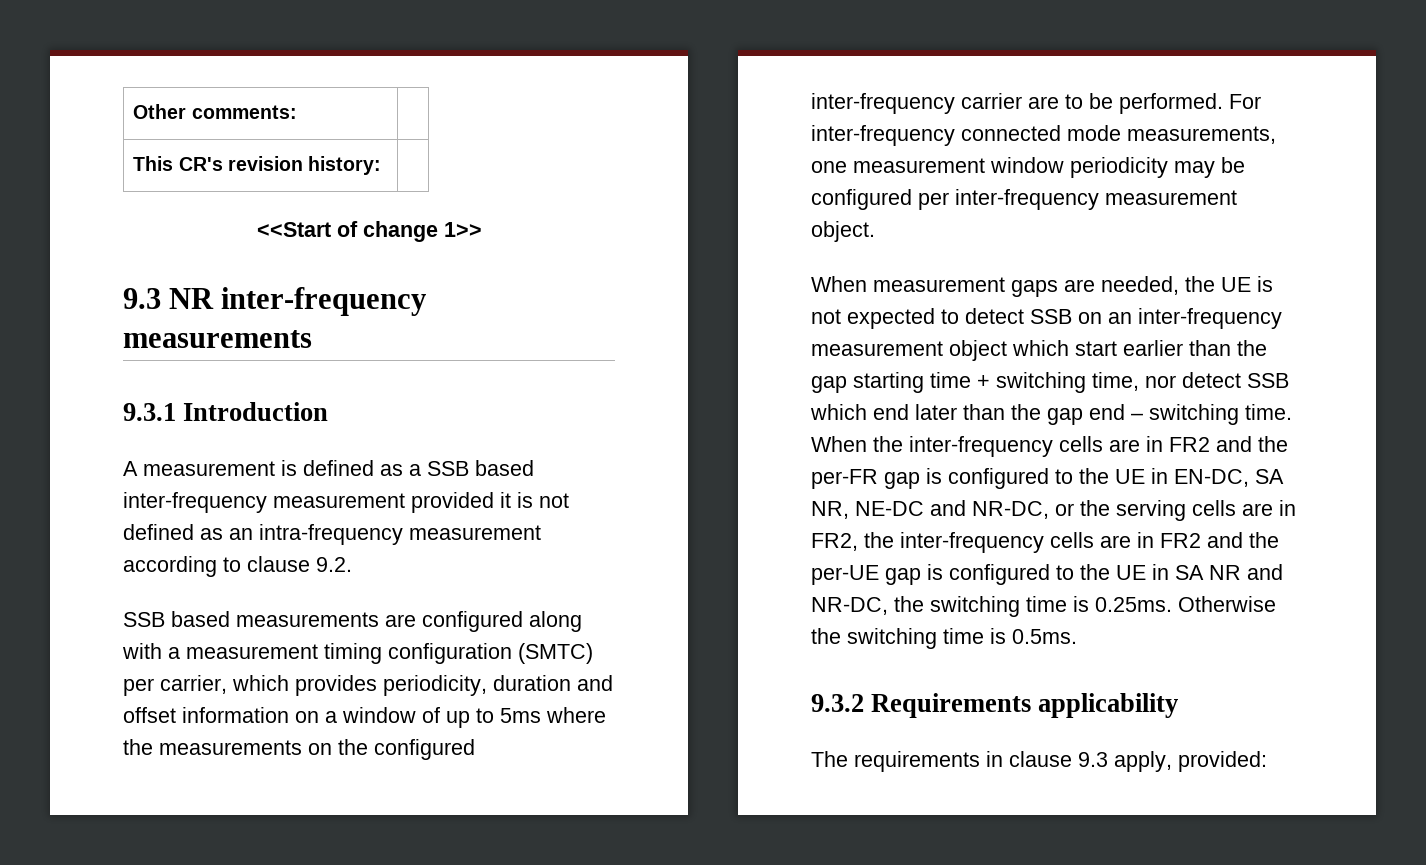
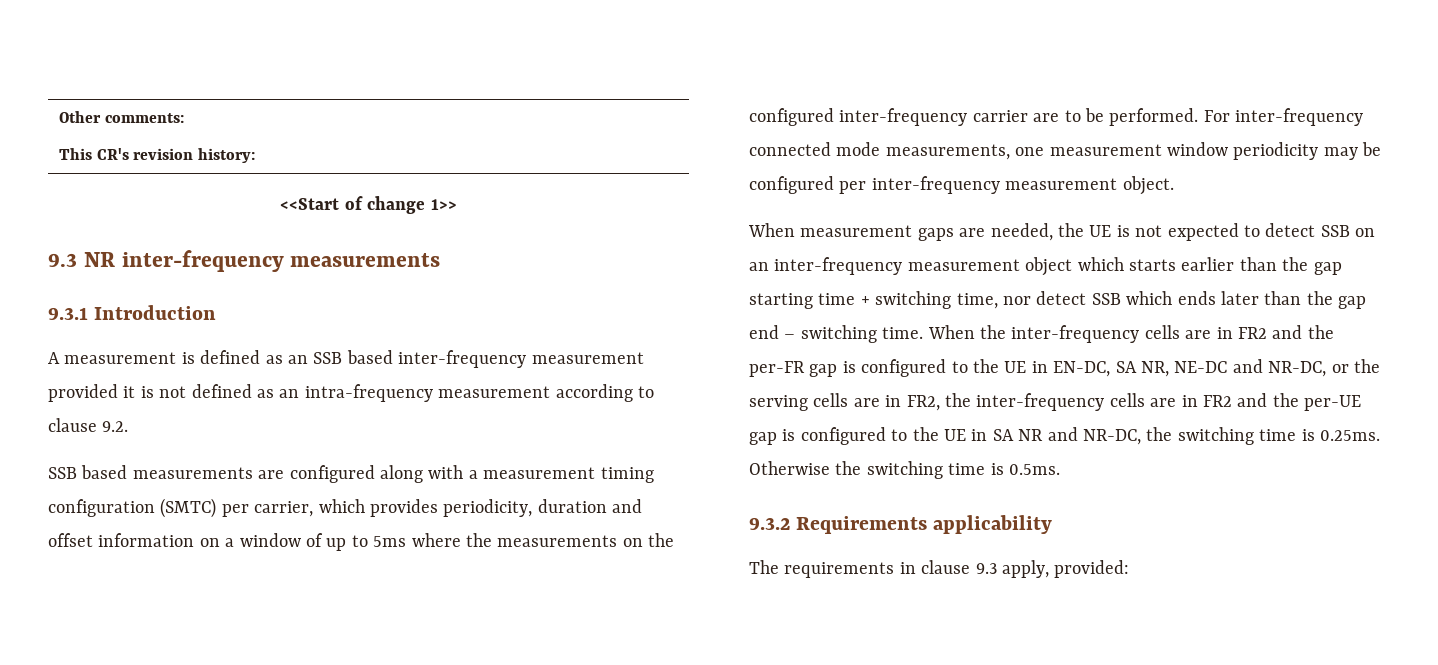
[409,464,421,476] a -> [288,355,308,364] an
[1075,341,1117,356] start -> [1129,259,1176,271] starts
[873,404,909,420] end -> [1177,291,1216,305] ends

